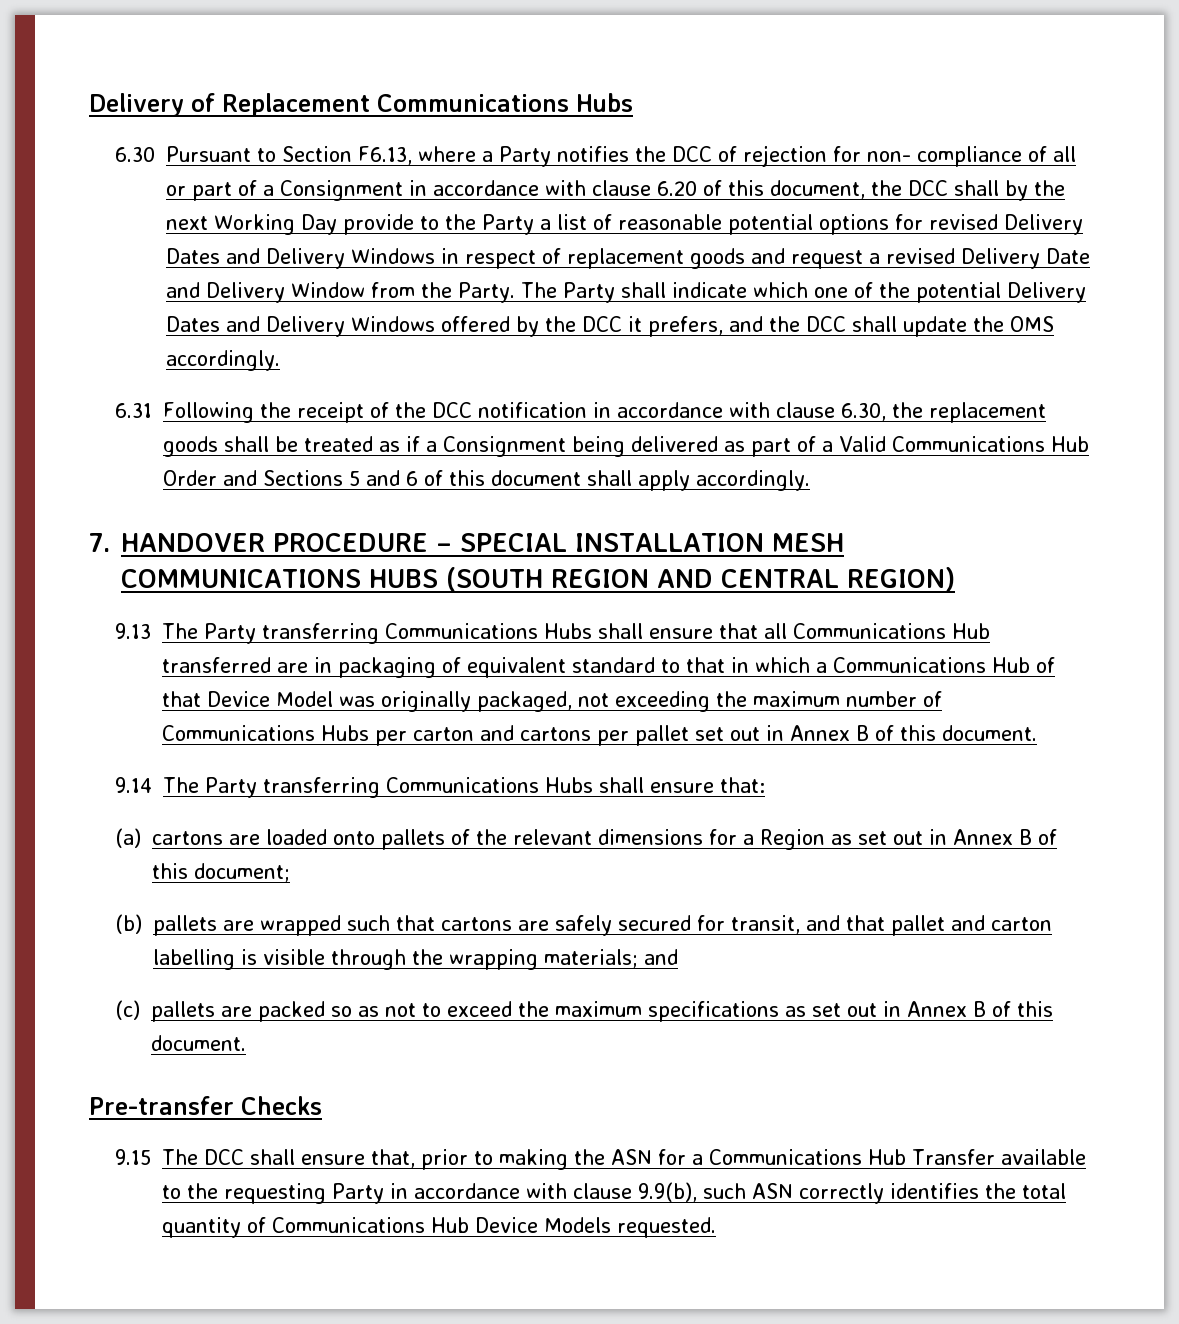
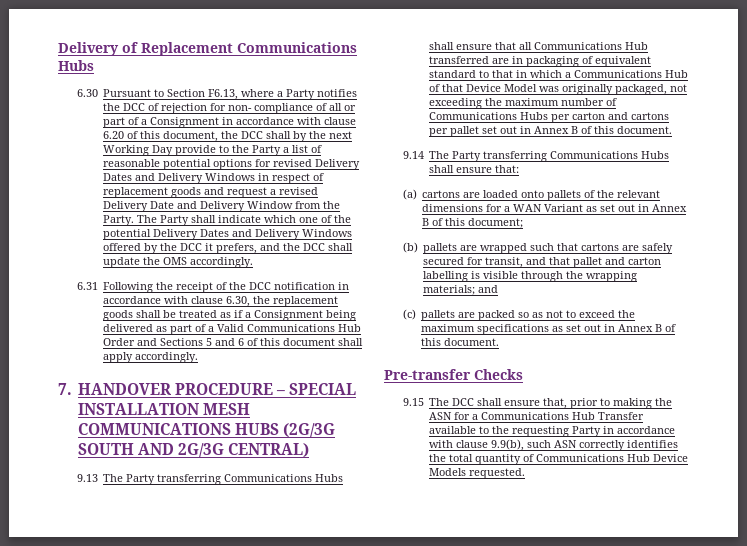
[445,567,955,592] (SOUTH REGION AND CENTRAL REGION) -> [282,423,335,438] [77,443,310,458] (2G/3G SOUTH AND 2G/3G CENTRAL)
[759,829,825,850] Region -> [513,204,584,212] WAN Variant

